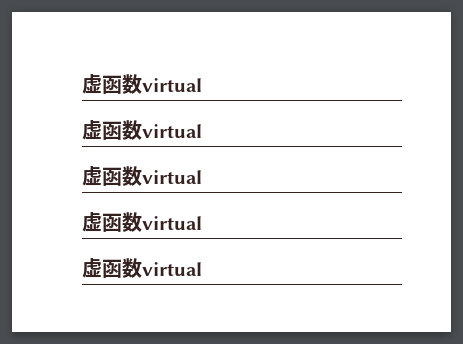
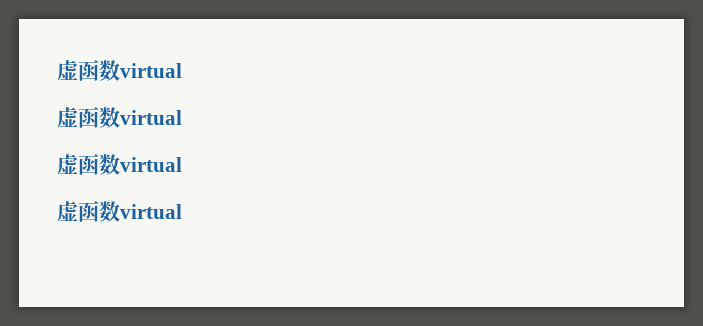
[82,258,202,278] // 虚函数virtual -> (182, 211) none

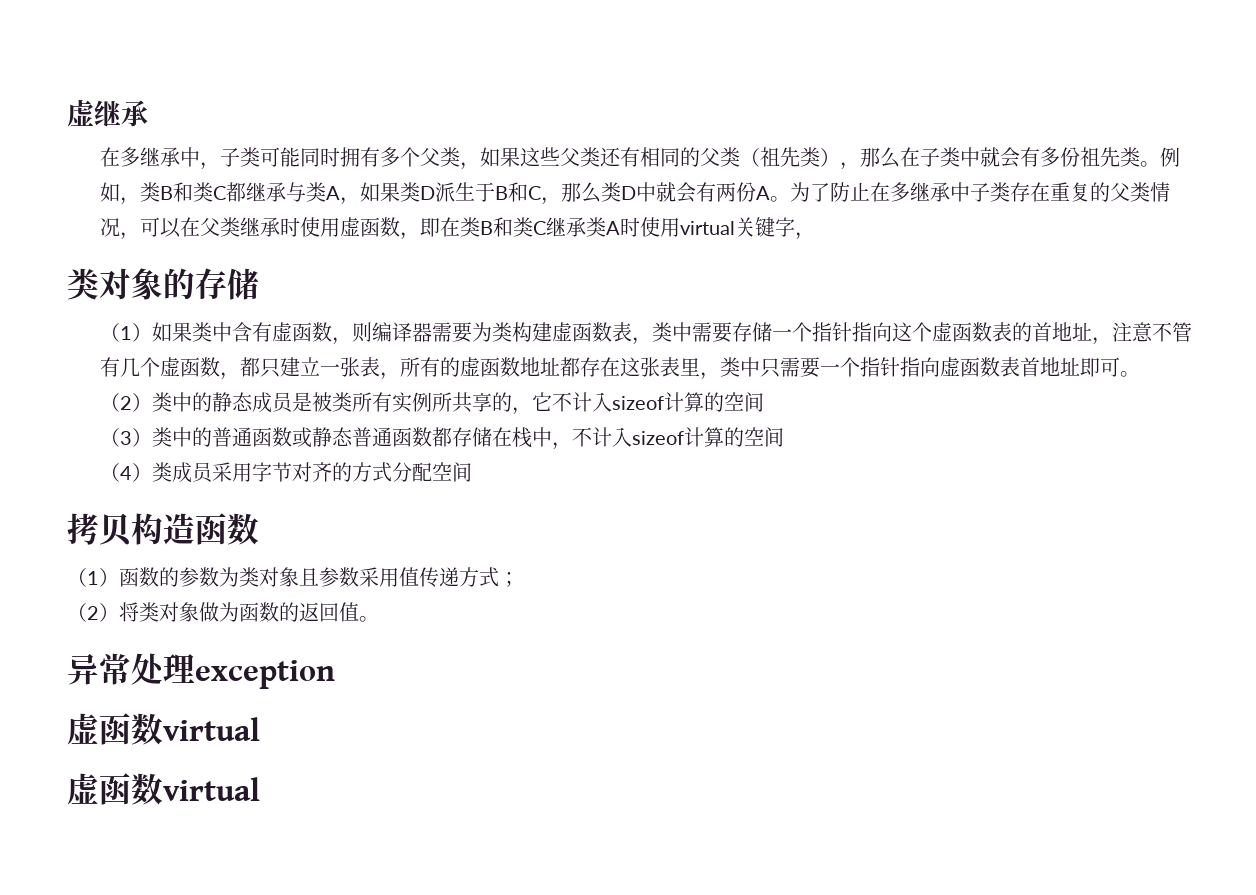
[57,60,182,81] [57,107,182,128] [57,154,182,175] [57,201,182,222] 虚函数virtual // 虚函数virtual // 虚函数virtual // 虚函数virtual -> [67,99,148,127] [99,147,1180,170] [99,182,1170,205] [99,217,815,240] [67,268,259,300] [99,322,1192,345] [99,357,1140,380] [99,392,764,415] [99,427,784,450] [99,462,472,483] [67,513,259,546] [67,567,519,587] [67,602,379,622] [67,653,335,689] [67,713,260,745] [67,773,260,805] 虚继承 // 在多继承中，子类可能同时拥有多个父类，如果这些父类还有相同的父类（祖先类），那么在子类中就会有多份祖先类。例如，类B和类C都继承与类A，如果类D派生于B和C，那么类D中就会有两份A。为了防止在多继承中子类存在重复的父类情况，可以在父类继承时使用虚函数，即在类B和类C继承类A时使用virtual关键字， // 类对象的存储 // （1）如果类中含有虚函数，则编译器需要为类构建虚函数表，类中需要存储一个指针指向这个虚函数表的首地址，注意不管有几个虚函数，都只建立一张表，所有的虚函数地址都存在这张表里，类中只需要一个指针指向虚函数表首地址即可。 // （2）类中的静态成员是被类所有实例所共享的，它不计入sizeof计算的空间 // （3）类中的普通函数或静态普通函数都存储在栈中，不计入sizeof计算的空间 // （4）类成员采用字节对齐的方式分配空间 // 拷贝构造函数 // （1）函数的参数为类对象且参数采用值传递方式； // （2）将类对象做为函数的返回值。 // 异常处理exception // 虚函数virtual // 虚函数virtual

